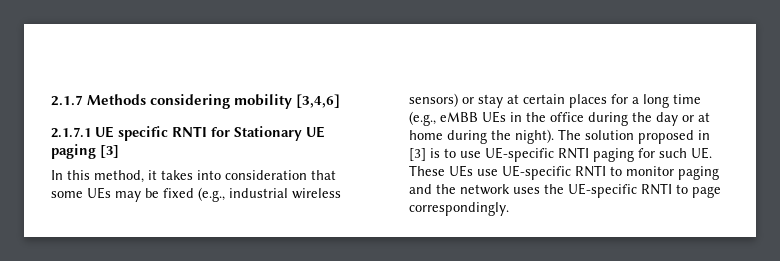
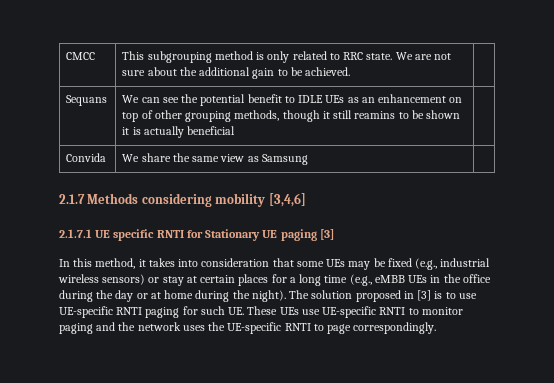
(51, 100) none -> [66,52,96,60] [122,51,452,63] [122,67,351,79] [66,95,108,106] [122,94,463,106] [122,110,461,122] [122,126,236,138] [66,153,107,162] [122,153,308,165] CMCC | This subgrouping method is only related to RRC state. We are not sure about the additional gain to be achieved. | // Sequans | We can see the potential benefit to IDLE UEs as an enhancement on top of other grouping methods, though it still reamins to be shown it is actually beneficial | // Convida | We share the same view as Samsung | //

